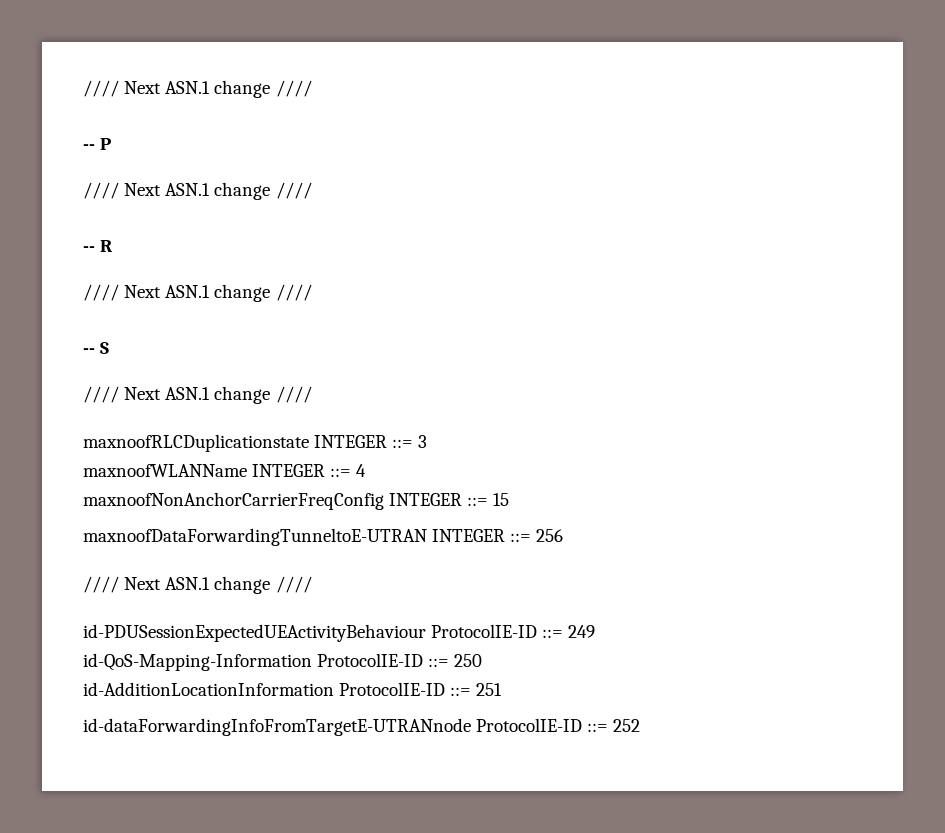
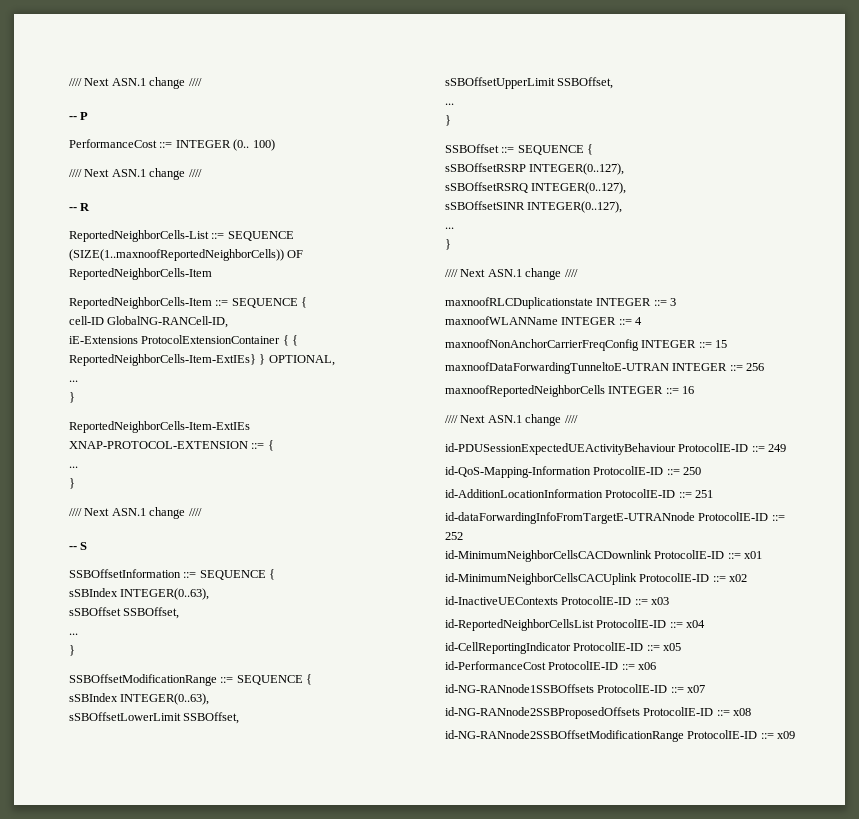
(112, 144) none -> [69,139,275,151] // PerformanceCost ::= INTEGER (0.. 100)
(113, 246) none -> [69,230,294,242] [69,249,304,261] [69,268,212,280] [69,297,308,309] [69,316,229,328] [69,335,299,346] [69,354,335,366] [69,380,78,382] [69,392,75,403] [69,421,250,433] [69,440,274,451] [69,466,78,468] [69,478,75,489] // ReportedNeighborCells-List ::= SEQUENCE (SIZE(1..maxnoofReportedNeighborCells)) OF ReportedNeighborCells-Item // ReportedNeighborCells-Item ::= SEQUENCE { // cell-ID GlobalNG-RANCell-ID, // iE-Extensions ProtocolExtensionContainer { { ReportedNeighborCells-Item-ExtIEs} } OPTIONAL, // ... // } // ReportedNeighborCells-Item-ExtIEs XNAP-PROTOCOL-EXTENSION ::= { // ... // }
(110, 348) none -> [69,569,276,580] [69,588,210,600] [69,607,180,619] [69,633,78,635] [69,645,75,656] [69,674,313,686] [69,693,210,705] [69,712,240,724] [445,77,614,89] [445,103,454,105] [445,115,451,126] [445,144,594,155] [445,163,625,175] [445,182,627,194] [445,201,623,213] [445,227,454,229] [445,239,451,250] // SSBOffsetInformation ::= SEQUENCE { // sSBIndex INTEGER(0..63), // sSBOffset SSBOffset, // ... // } // SSBOffsetModificationRange ::= SEQUENCE { // sSBIndex INTEGER(0..63), // sSBOffsetLowerLimit SSBOffset, // sSBOffsetUpperLimit SSBOffset, // ... // } // SSBOffset ::= SEQUENCE { // sSBOffsetRSRP INTEGER(0..127), // sSBOffsetRSRQ INTEGER(0..127), // sSBOffsetSINR INTEGER(0..127), // ... // }
(564, 535) none -> [445,385,695,397] // maxnoofReportedNeighborCells INTEGER ::= 16
(641, 725) none -> [445,550,763,562] [445,573,748,585] [445,596,670,605] [445,619,706,631] [445,642,682,654] [445,661,657,670] [445,684,706,693] [445,707,752,719] [445,730,796,742] // id-MinimumNeighborCellsCACDownlink ProtocolIE-ID ::= x01 // id-MinimumNeighborCellsCACUplink ProtocolIE-ID ::= x02 // id-InactiveUEContexts ProtocolIE-ID ::= x03 // id-ReportedNeighborCellsList ProtocolIE-ID ::= x04 // id-CellReportingIndicator ProtocolIE-ID ::= x05 // id-PerformanceCost ProtocolIE-ID ::= x06 // id-NG-RANnode1SSBOffsets ProtocolIE-ID ::= x07 // id-NG-RANnode2SSBProposedOffsets ProtocolIE-ID ::= x08 // id-NG-RANnode2SSBOffsetModificationRange ProtocolIE-ID ::= x09

